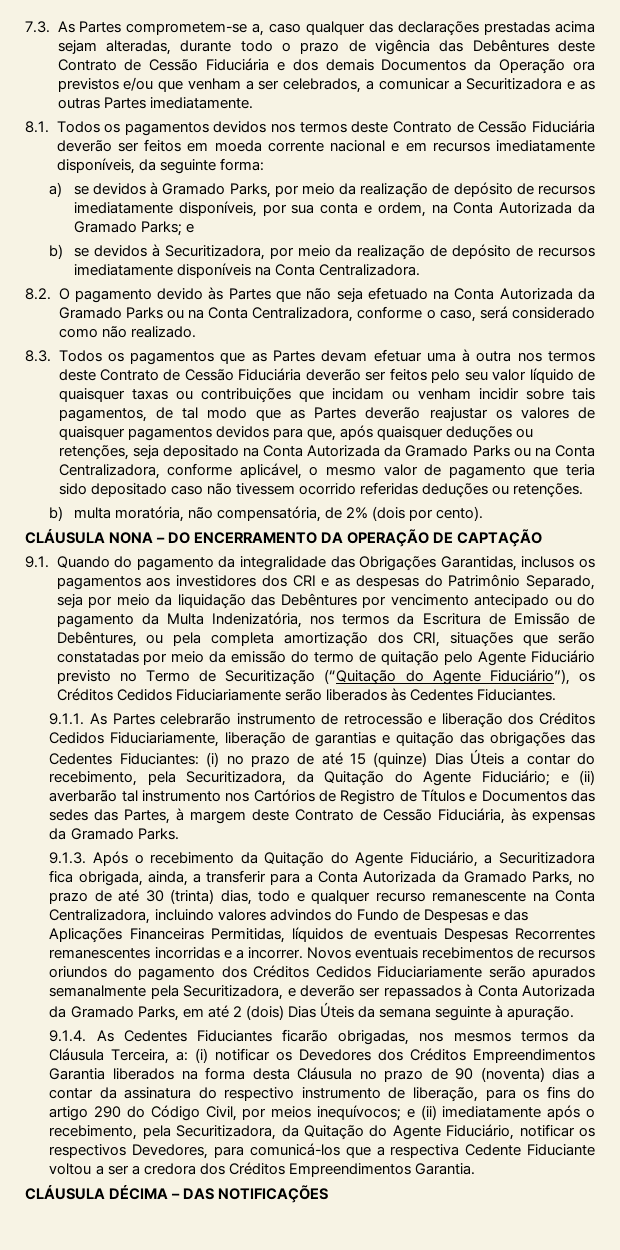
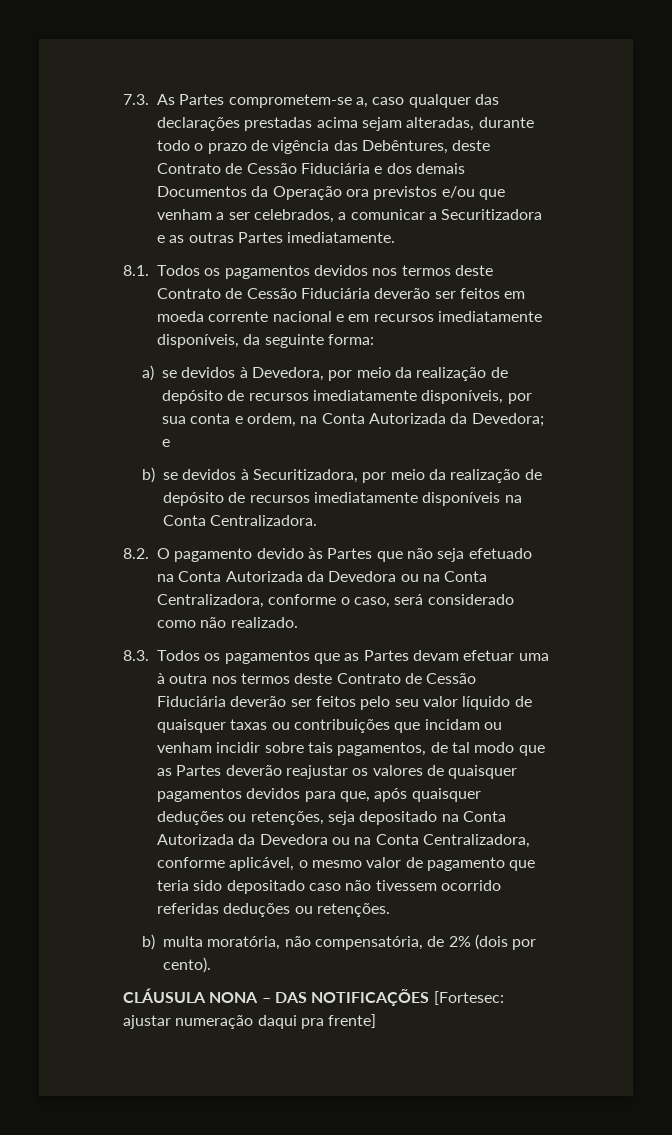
[472,39,549,52] Debêntures -> [361,140,448,154] Debêntures,
[162,183,271,198] Gramado Parks, -> [252,367,325,381] Devedora,
[73,221,182,236] Gramado Parks; -> [471,413,544,427] Devedora;
[58,307,163,319] Gramado Parks -> [328,571,397,582] Devedora
[405,445,510,457] Gramado Parks -> [259,834,328,845] Devedora
[168,529,543,547] [25,556,595,571] [56,574,595,590] [56,593,595,609] [56,612,595,628] [56,631,596,647] [56,650,595,666] [56,669,595,685] [56,688,556,701] [49,712,596,728] [49,732,596,747] [49,749,595,767] [49,770,595,786] [49,789,596,805] [49,808,595,824] [49,828,179,840] [49,851,595,867] [49,870,596,886] [49,889,595,905] [49,909,528,924] [49,927,595,943] [49,947,595,959] [49,965,596,981] [49,984,596,1000] [49,1002,575,1021] [49,1029,596,1045] [49,1048,595,1064] [49,1067,595,1082] [49,1086,596,1102] [49,1105,595,1121] [49,1124,596,1140] [49,1143,596,1159] [49,1162,475,1177] [25,1185,329,1203] DO ENCERRAMENTO DA OPERAÇÃO DE CAPTAÇÃO // 9.1. Quando do pagamento da integralidade das Obrigações Garantidas, inclusos os pagamentos aos investidores dos CRI e as despesas do Patrimônio Separado, seja por meio da liquidação das Debêntures por vencimento antecipado ou do pagamento da Multa Indenizatória, nos termos da Escritura de Emissão de Debêntures, ou pela completa amortização dos CRI, situações que serão constatadas por meio da emissão do termo de quitação pelo Agente Fiduciário previsto no Termo de Securitização (“Quitação do Agente Fiduciário”), os Créditos Cedidos Fiduciariamente serão liberados às Cedentes Fiduciantes. // 9.1.1. As Partes celebrarão instrumento de retrocessão e liberação dos Créditos Cedidos Fiduciariamente, liberação de garantias e quitação das obrigações das Cedentes Fiduciantes: (i) no prazo de até 15 (quinze) Dias Úteis a contar do recebimento, pela Securitizadora, da Quitação do Agente Fiduciário; e (ii) averbarão tal instrumento nos Cartórios de Registro de Títulos e Documentos das sedes das Partes, à margem deste Contrato de Cessão Fiduciária, às expensas da Gramado Parks. // 9.1.3. Após o recebimento da Quitação do Agente Fiduciário, a Securitizadora fica obrigada, ainda, a transferir para a Conta Autorizada da Gramado Parks, no prazo de até 30 (trinta) dias, todo e qualquer recurso remanescente na Conta Centralizadora, incluindo valores advindos do Fundo de Despesas e das Aplicações Financeiras Permitidas, líquidos de eventuais Despesas Recorrentes remanescentes incorridas e a incorrer. Novos eventuais recebimentos de recursos oriundos do pagamento dos Créditos Cedidos Fiduciariamente serão apurados semanalmente pela Securitizadora, e deverão ser repassados à Conta Autorizada da Gramado Parks, em até 2 (dois) Dias Úteis da semana seguinte à apuração. // 9.1.4. As Cedentes Fiduciantes ficarão obrigadas, nos mesmos termos da Cláusula Terceira, a: (i) notificar os Devedores dos Créditos Empreendimentos Garantia liberados na forma desta Cláusula no prazo de 90 (noventa) dias a contar da assinatura do respectivo instrumento de liberação, para os fins do artigo 290 do Código Civil, por meios inequívocos; e (ii) imediatamente após o recebimento, pela Securitizadora, da Quitação do Agente Fiduciário, notificar os respectivos Devedores, para comunicá-los que a respectiva Cedente Fiduciante voltou a ser a credora dos Créditos Empreendimentos Garantia. // CLÁUSULA DÉCIMA – DAS NOTIFICAÇÕES -> [274,989,504,1006] [123,1014,377,1029] DAS NOTIFICAÇÕES [Fortesec: ajustar numeração daqui pra frente]

